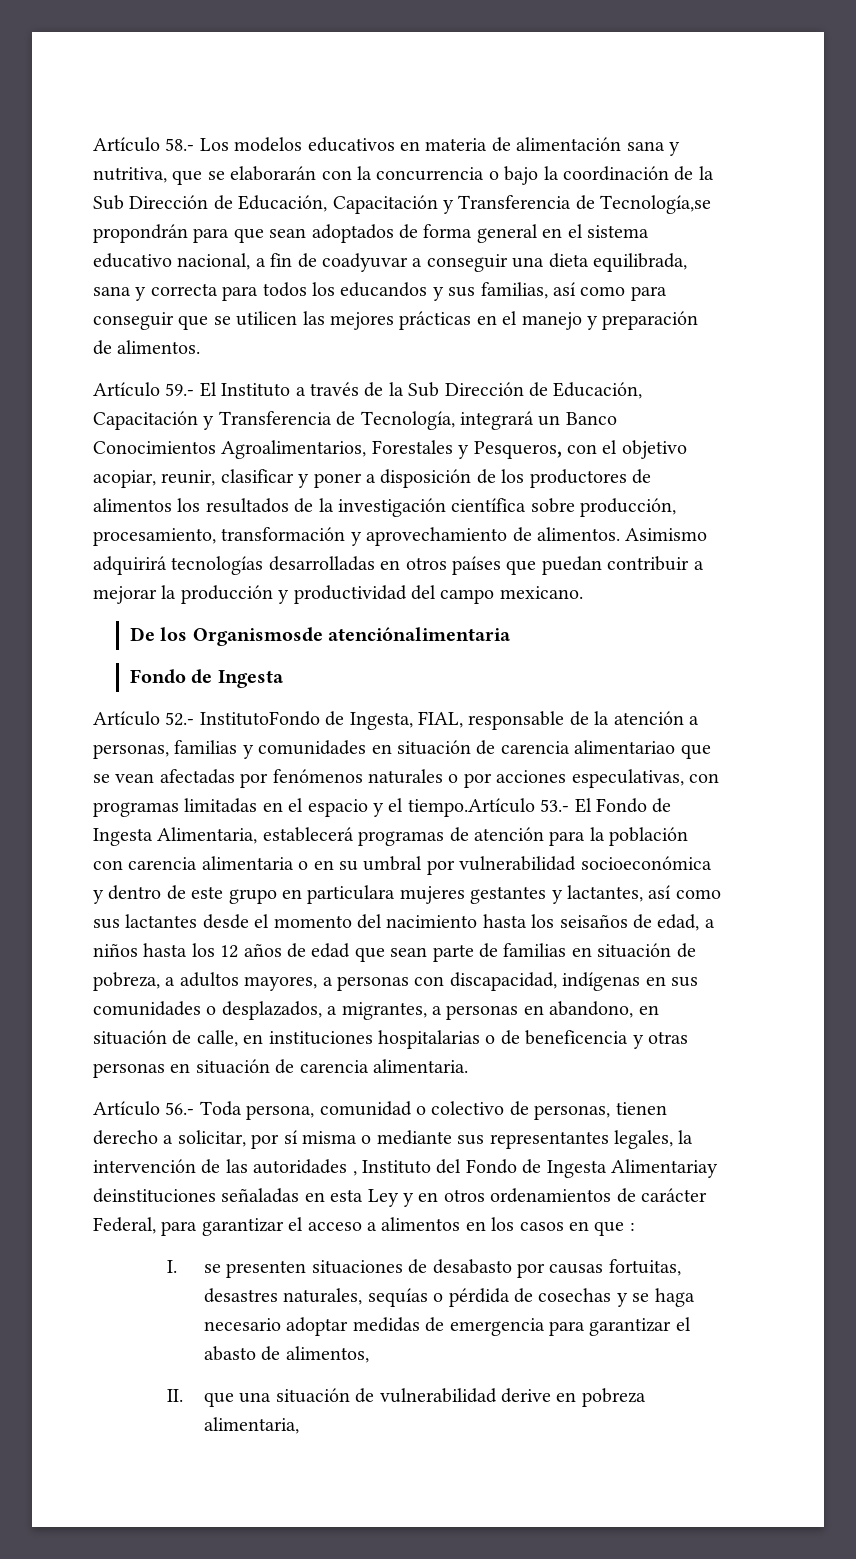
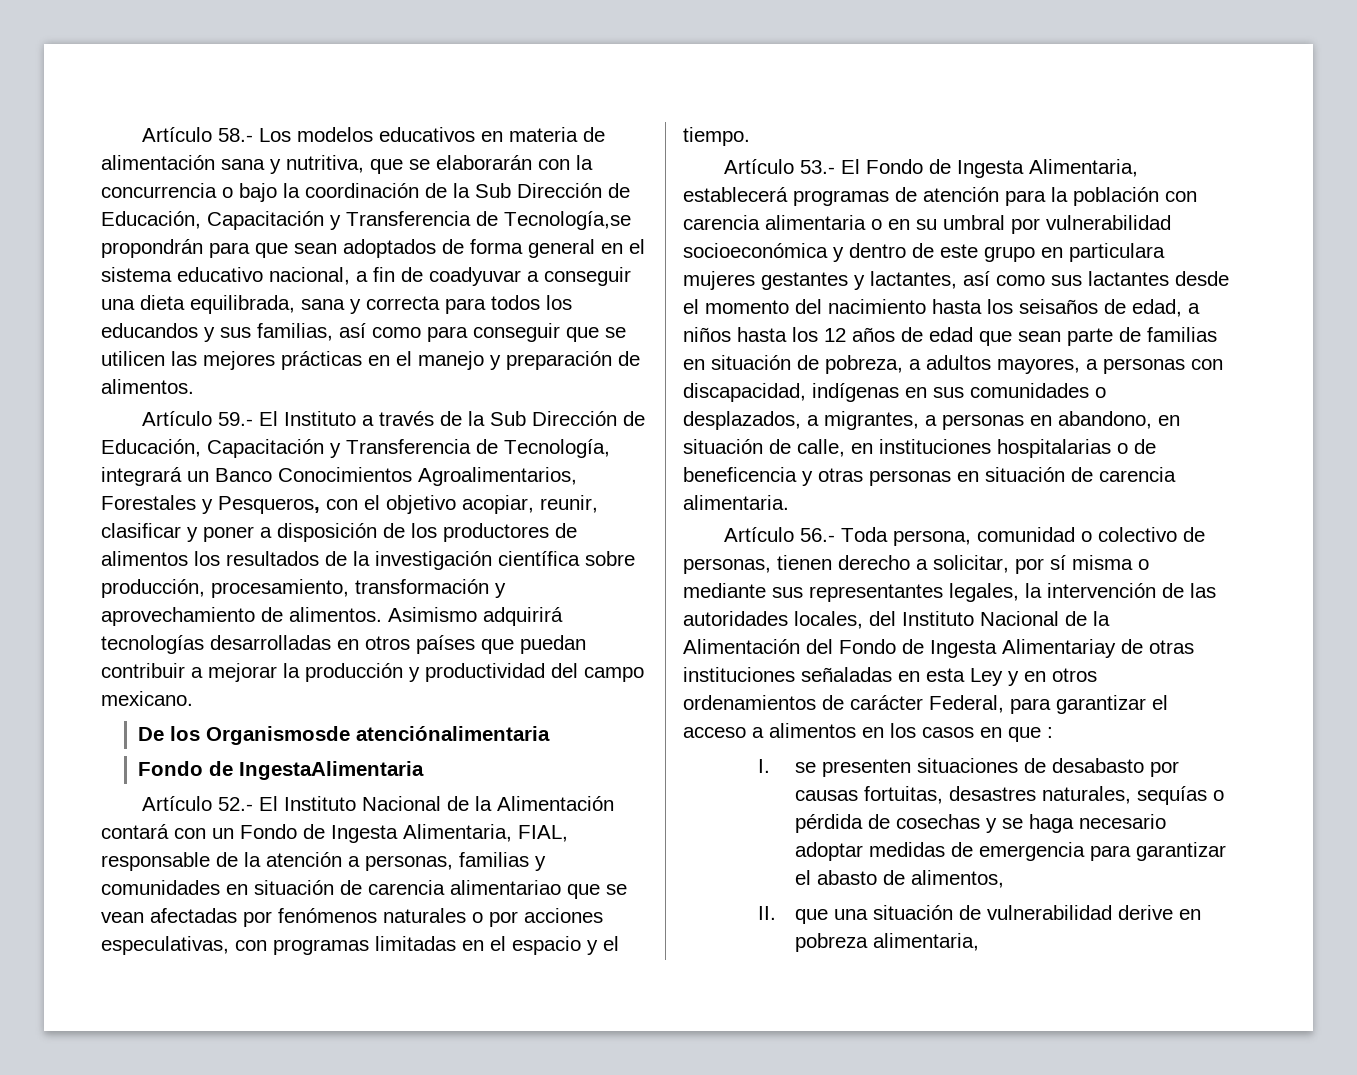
[217,670,284,688] Ingesta -> [239,761,425,780] IngestaAlimentaria
[199,711,413,730] InstitutoFondo de Ingesta, -> [259,796,615,811] [101,824,512,843] El Instituto Nacional de la Alimentación contará con un Fondo de Ingesta Alimentaria,
[407,798,535,817] tiempo.Artículo -> [683,127,750,146] [724,159,795,174] tiempo. // Artículo
[352,1160,431,1176] , Instituto -> [794,611,1110,629] [683,639,800,654] locales, del Instituto Nacional de la Alimentación
[93,1188,216,1203] deinstituciones -> [1121,639,1194,654] [683,667,795,682] de otras instituciones

